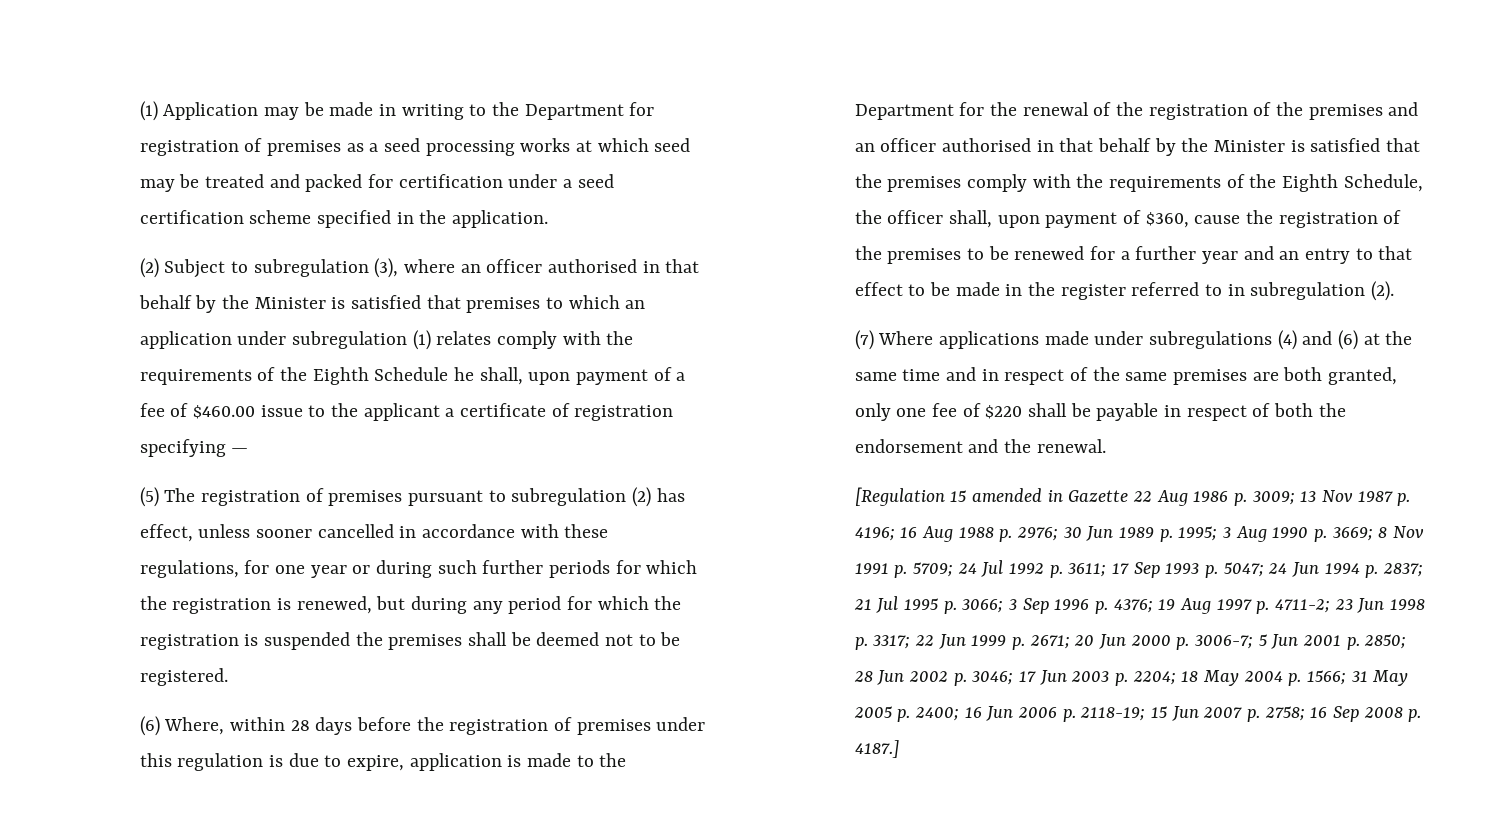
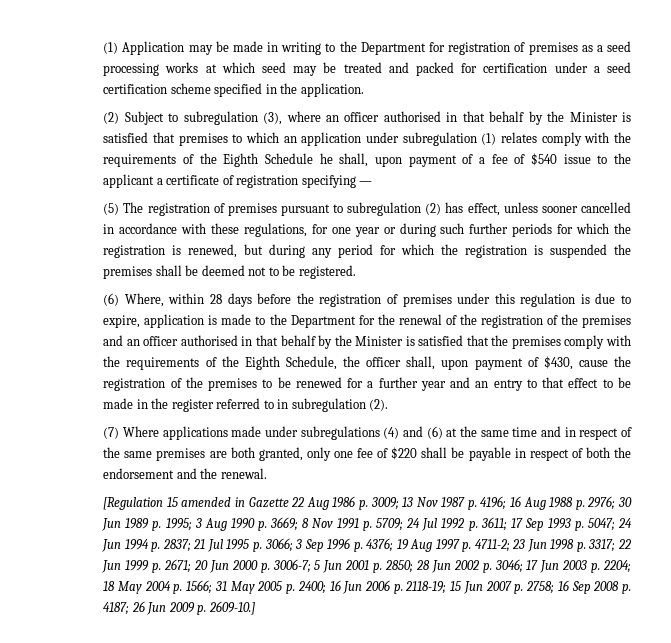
[193,405,256,419] $460.00 -> [530,153,557,166] $540
[1145,212,1189,228] $360, -> [543,356,573,370] $430,
[854,740,899,758] 4187.] -> [103,601,255,615] 4187; 26 Jun 2009 p. 2609-10.]

